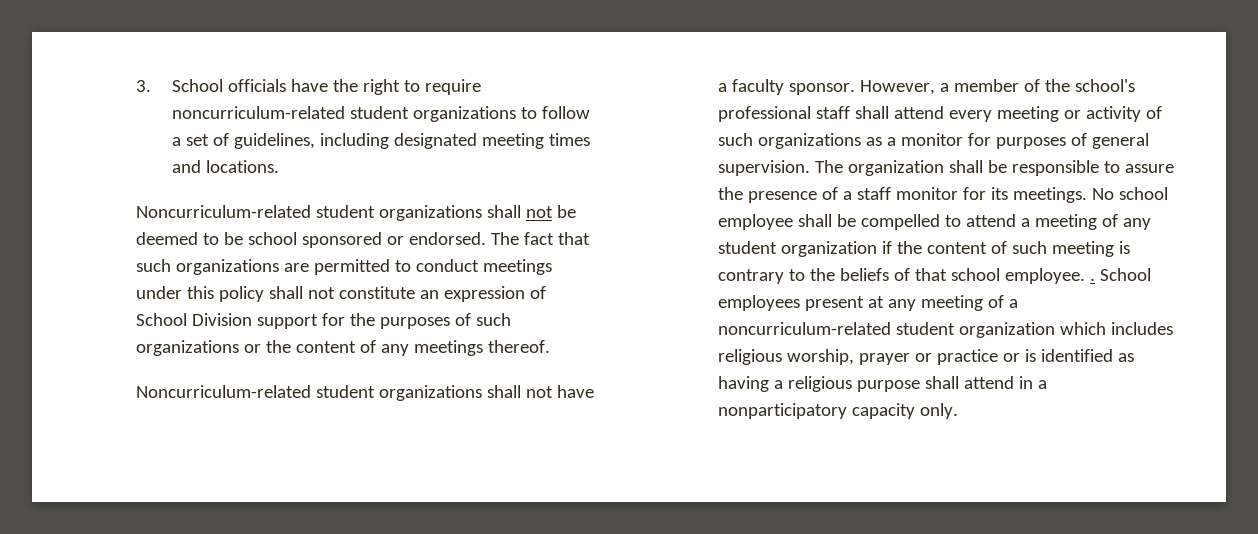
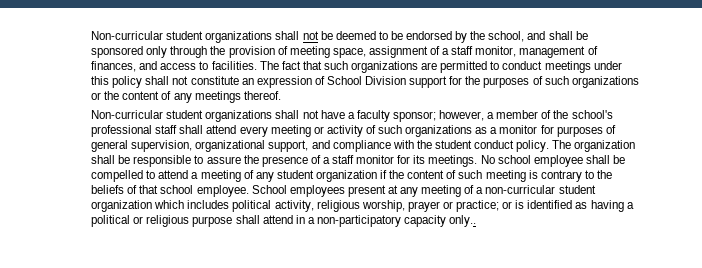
[135,79,481,95] [171,106,590,122] [171,133,590,149] [171,160,279,173] [135,205,311,218] 3. School officials have the right to require noncurriculum-related student organizations to follow a set of guidelines, including designated meeting times and locations. // Noncurriculum-related -> [91,31,164,40] Non-curricular
[247,232,486,248] school sponsored or endorsed. -> [406,31,588,43] [91,46,598,58] [91,61,257,72] endorsed by the school, and shall be sponsored only through the provision of meeting space, assignment of a staff monitor, management of finances, and access to facilities.
[135,385,311,398] Noncurriculum-related -> [91,110,164,119] Non-curricular
[788,80,935,95] sponsor. However, -> [392,110,485,122] sponsor; however,
[717,160,810,176] supervision. -> [131,140,550,152] supervision, organizational support, and compliance with the student conduct policy.
[1089,278,1095,281] . -> (249, 191) none
[717,322,891,335] noncurriculum-related -> [485,185,556,194] non-curricular
(1173, 328) none -> [232,200,314,212] political activity,
[936,349,998,365] practice -> [456,200,500,212] practice;
(783, 384) none -> [91,215,144,227] political or
[717,403,958,419] nonparticipatory capacity only. -> [316,215,477,227] non-participatory capacity only..

